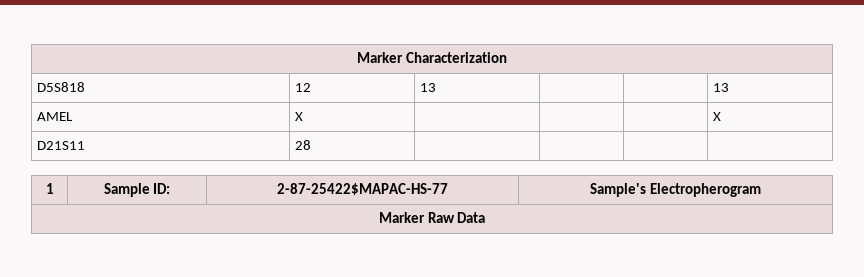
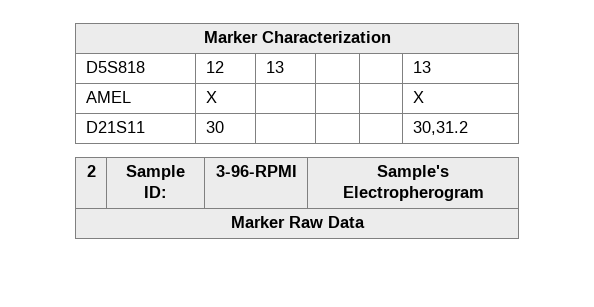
[295,140,312,150] [45,183,54,194] 28 | | | | // 1 -> [205,121,224,133] [412,121,468,135] [86,165,96,177] 30 | | | | 30,31.2 // 2
[277,183,448,195] 2-87-25422$MAPAC-HS-77 -> [215,165,297,177] 3-96-RPMI

